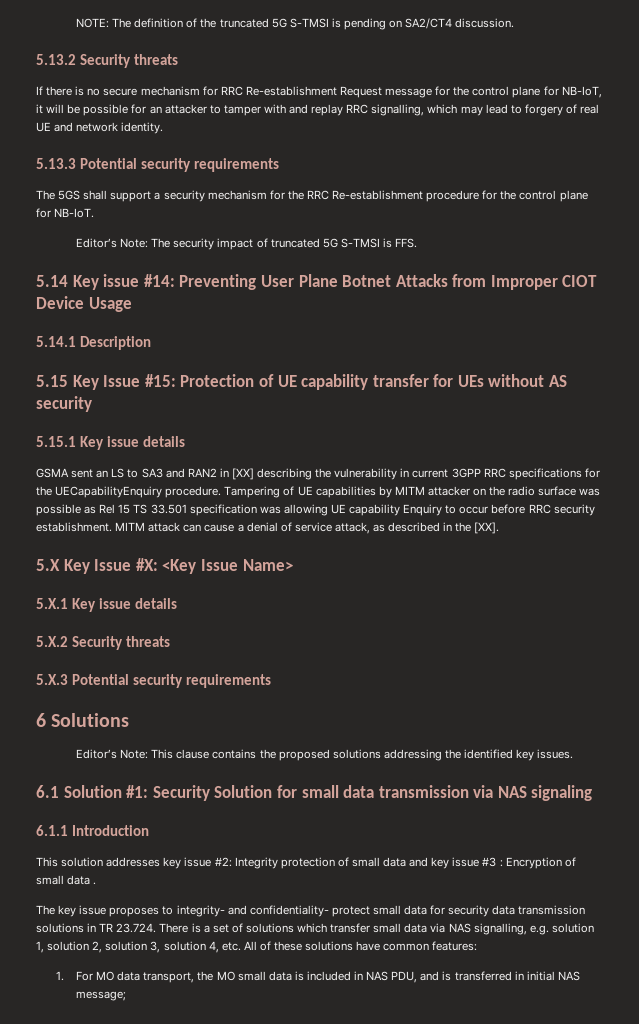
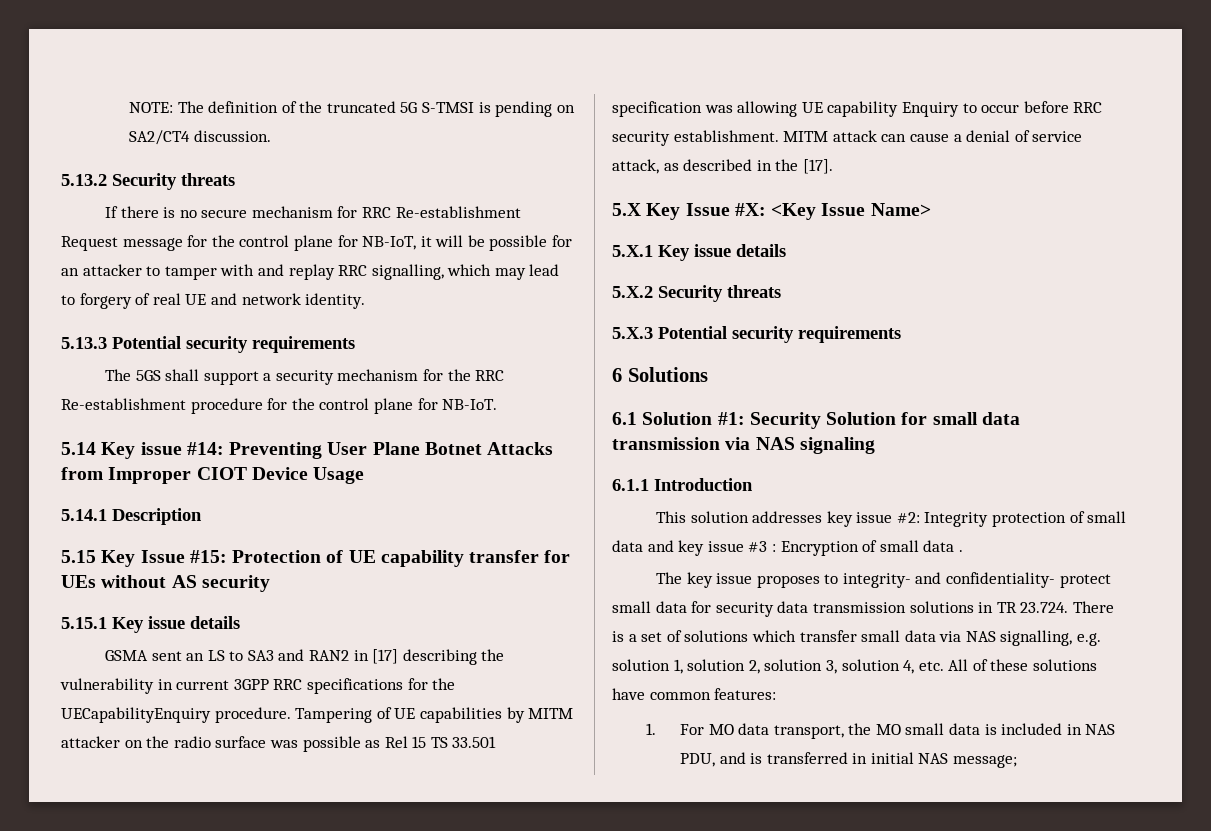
[75,238,418,250] // Editor’s Note: The security impact of truncated 5G S-TMSI is FFS. -> (498, 404) none
[231,468,254,480] [XX] -> [372,649,399,664] [17]
[474,522,500,534] [XX]. -> [802,159,833,174] [17].
[75,749,574,761] // Editor’s Note: This clause contains the proposed solutions addressing the identified key issues. -> (708, 374) none

